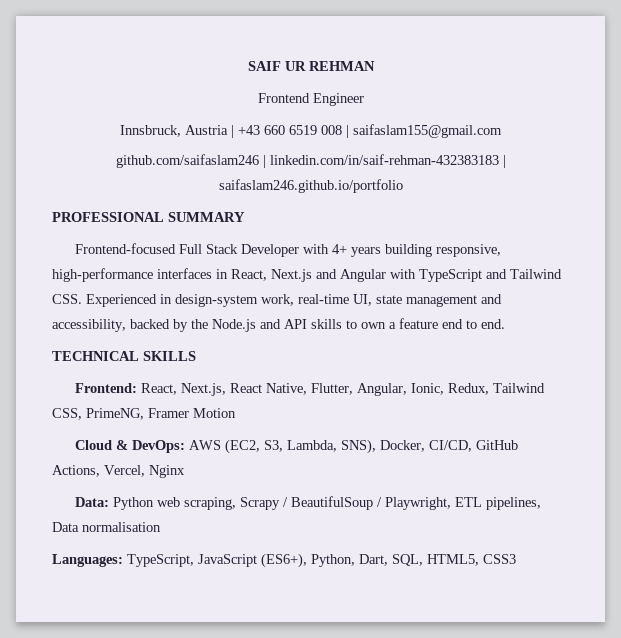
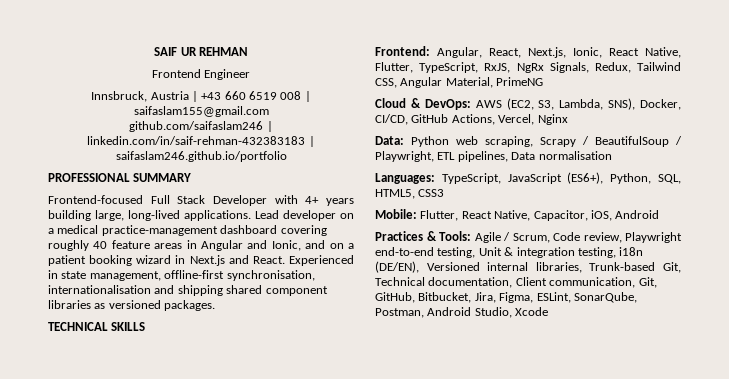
[436,244,502,257] [52,268,562,282] [52,294,502,307] [52,318,505,332] responsive, high-performance interfaces in React, Next.js and Angular with TypeScript and Tailwind CSS. Experienced in design-system work, real-time UI, state management and accessibility, backed by the Node.js and API skills to own a feature end to end. -> [95,210,354,221] [48,225,327,236] [48,240,354,251] [48,255,354,266] [48,270,315,281] [48,285,328,296] [48,300,216,311] large, long-lived applications. Lead developer on a medical practice-management dashboard covering roughly 40 feature areas in Angular and Ionic, and on a patient booking wizard in Next.js and React. Experienced in state management, offline-first synchronisation, internationalisation and shipping shared component libraries as versioned packages.
(138, 388) none -> [437,47,482,58] Angular,
(227, 389) none -> [573,47,602,58] Ionic,
[357,383,546,396] [52,408,236,420] Angular, Ionic, Redux, Tailwind CSS, PrimeNG, Framer Motion -> [419,62,681,73] [375,77,544,88] TypeScript, RxJS, NgRx Signals, Redux, Tailwind CSS, Angular Material, PrimeNG
[359,554,388,566] Dart, -> (652, 178) none
(516, 559) none -> [375,209,660,221] [375,231,682,243] [375,247,644,258] [375,261,681,273] [375,277,657,288] [375,292,637,303] [375,307,549,318] // Mobile: Flutter, React Native, Capacitor, iOS, Android // Practices & Tools: Agile / Scrum, Code review, Playwright end-to-end testing, Unit & integration testing, i18n (DE/EN), Versioned internal libraries, Trunk-based Git, Technical documentation, Client communication, Git, GitHub, Bitbucket, Jira, Figma, ESLint, SonarQube, Postman, Android Studio, Xcode

